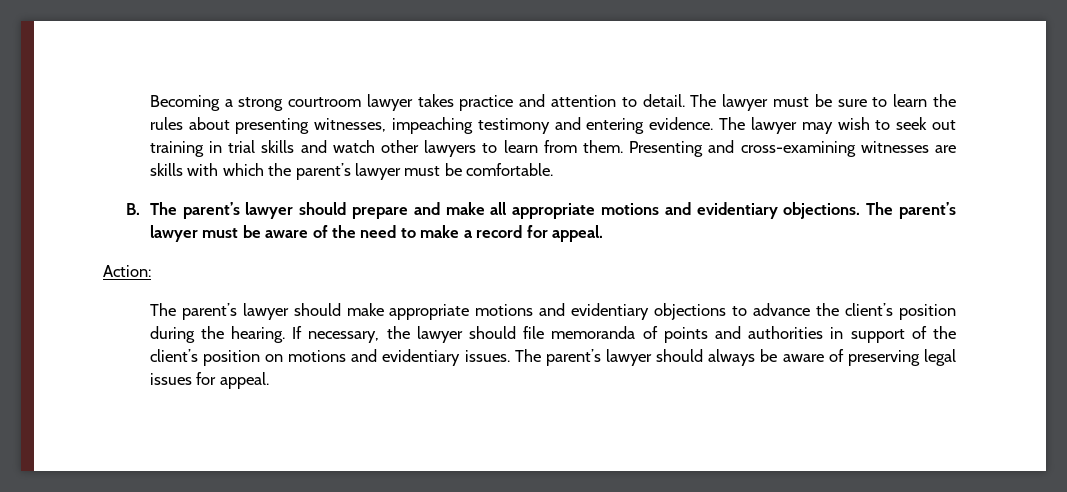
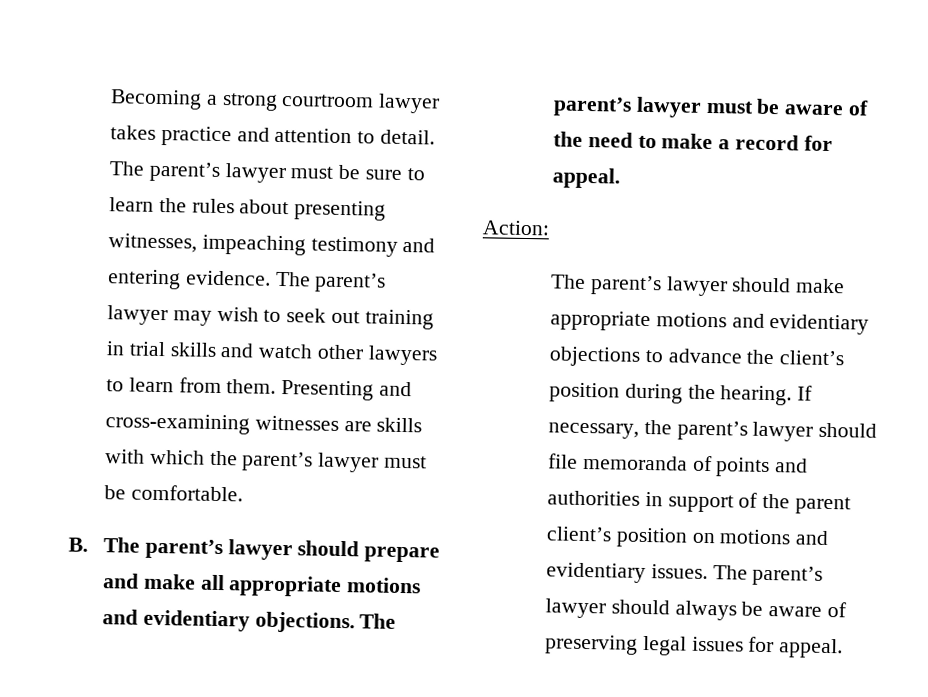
(717, 100) none -> [148,161,221,182] parent’s
(746, 123) none -> [314,272,387,293] parent’s
(410, 332) none -> [676,420,748,441] parent’s
(956, 332) none -> [794,496,851,515] parent

